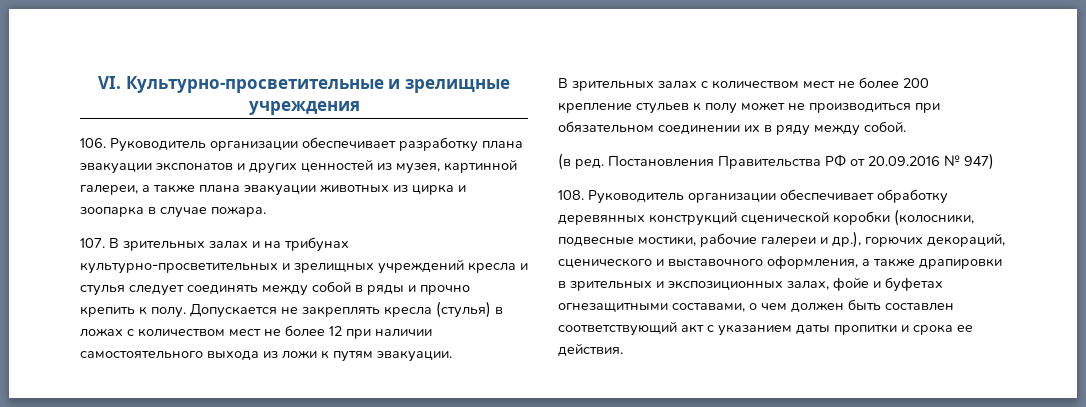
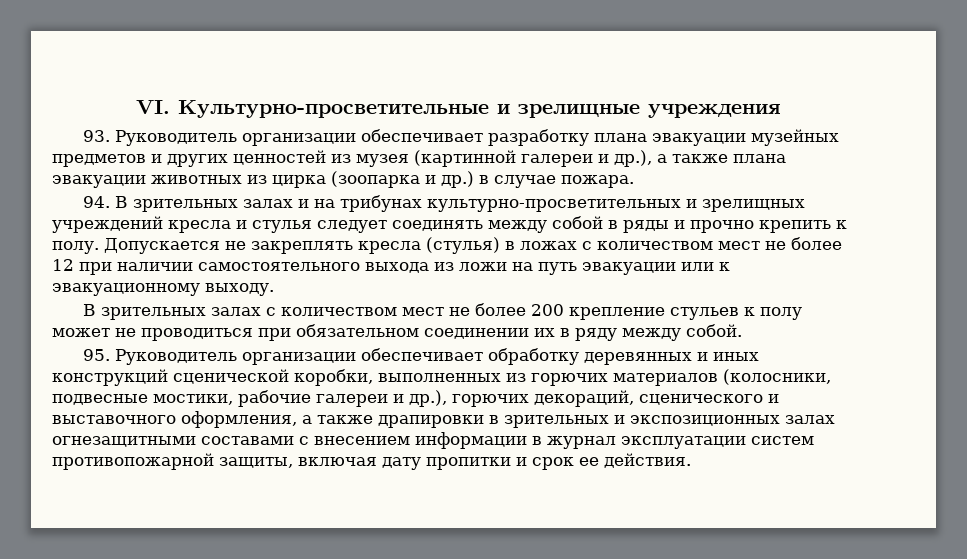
[80,138,106,148] 106. -> [83,130,111,142] 93.
[156,162,233,171] экспонатов -> [751,129,840,146] [52,154,146,167] музейных предметов
[396,159,517,174] [80,185,138,195] музея, картинной галереи, -> [356,150,652,167] музея (картинной галереи и др.),
[458,185,466,192] [80,206,144,217] и зоопарка -> [331,171,474,188] (зоопарка и др.)
[80,238,105,248] 107. -> [83,196,111,208] 94.
[321,350,452,362] к путям эвакуации. -> [512,262,730,275] [52,283,274,296] на путь эвакуации или к эвакуационному выходу.
[809,103,911,113] производиться -> [141,328,253,341] проводиться
[558,153,994,170] [558,190,584,200] (в ред. Постановления Правительства РФ от 20.09.2016 № 947) // 108. -> [83,349,111,361] 95.
[649,211,890,226] конструкций сценической коробки -> [697,352,760,361] [52,369,718,386] и иных конструкций сценической коробки, выполненных из горючих материалов
[787,277,943,292] [558,299,954,312] [558,321,830,336] залах, фойе и буфетах огнезащитными составами, о чем должен быть составлен соответствующий акт с указанием даты -> [785,415,835,424] [52,432,814,449] [52,453,421,470] залах огнезащитными составами с внесением информации в журнал эксплуатации систем противопожарной защиты, включая дату
[913,324,953,335] срока -> [532,457,574,470] срок

